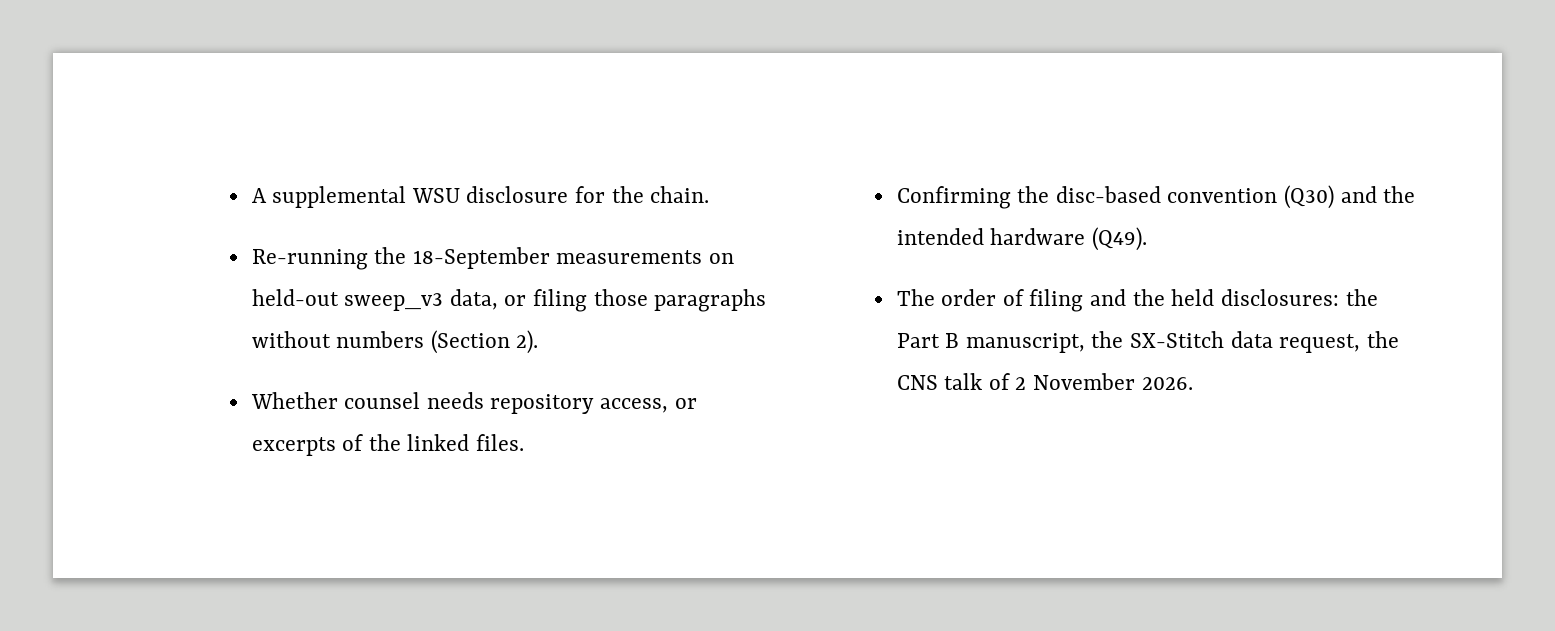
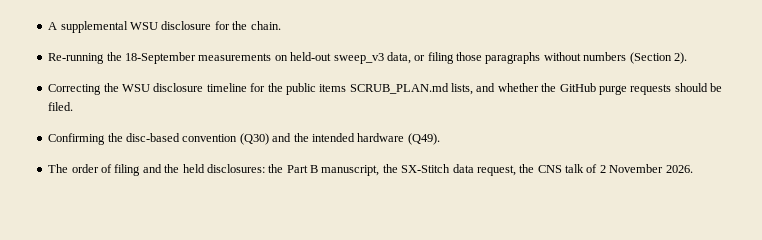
[250,392,697,414] [251,434,525,456] Whether counsel needs repository access, or excerpts of the linked files. -> [48,83,723,95] [48,102,74,111] Correcting the WSU disclosure timeline for the public items SCRUB_PLAN.md lists, and whether the GitHub purge requests should be filed.

